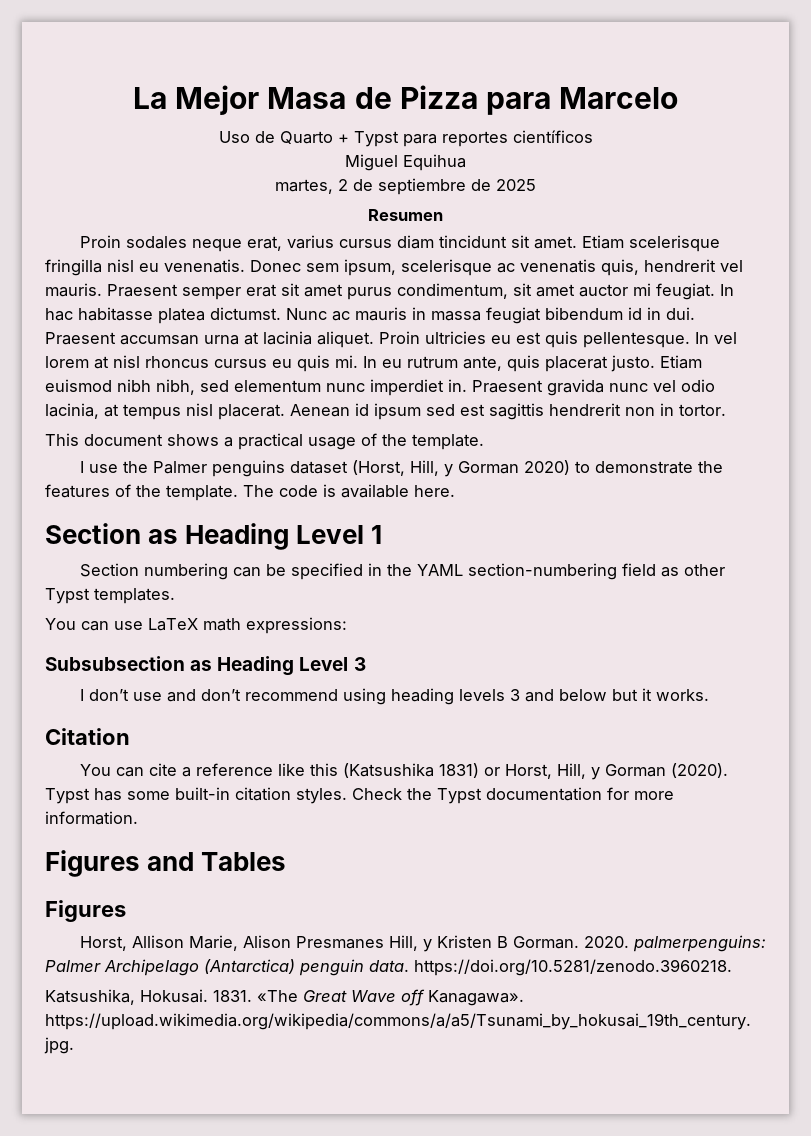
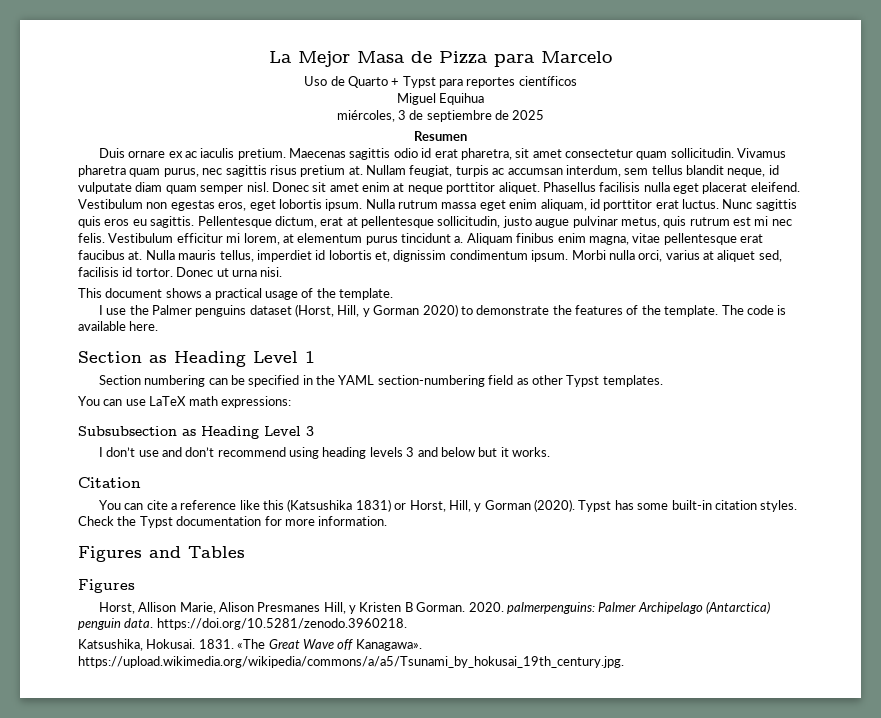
[275,179,348,194] martes, 2 -> [336,110,406,122] miércoles, 3
[79,235,720,252] [45,259,743,276] [45,283,734,300] [45,307,695,324] [45,331,737,348] [45,355,702,372] [45,379,715,396] [45,403,726,420] Proin sodales neque erat, varius cursus diam tincidunt sit amet. Etiam scelerisque fringilla nisl eu venenatis. Donec sem ipsum, scelerisque ac venenatis quis, hendrerit vel mauris. Praesent semper erat sit amet purus condimentum, sit amet auctor mi feugiat. In hac habitasse platea dictumst. Nunc ac mauris in massa feugiat bibendum id in dui. Praesent accumsan urna at lacinia aliquet. Proin ultricies eu est quis pellentesque. In vel lorem at nisl rhoncus cursus eu quis mi. In eu rutrum ante, quis placerat justo. Etiam euismod nibh nibh, sed elementum nunc imperdiet in. Praesent gravida nunc vel odio lacinia, at tempus nisl placerat. Aenean id ipsum sed est sagittis hendrerit non in tortor. -> [98,148,787,160] [78,165,779,177] [78,182,800,194] [78,199,797,211] [78,216,792,228] [78,233,763,245] [78,250,782,262] [78,267,283,277] Duis ornare ex ac iaculis pretium. Maecenas sagittis odio id erat pharetra, sit amet consectetur quam sollicitudin. Vivamus pharetra quam purus, nec sagittis risus pretium at. Nullam feugiat, turpis ac accumsan interdum, sem tellus blandit neque, id vulputate diam quam semper nisl. Donec sit amet enim at neque porttitor aliquet. Phasellus facilisis nulla eget placerat eleifend. Vestibulum non egestas eros, eget lobortis ipsum. Nulla rutrum massa eget enim aliquam, id porttitor erat luctus. Nunc sagittis quis eros eu sagittis. Pellentesque dictum, erat at pellentesque sollicitudin, justo augue pulvinar metus, quis rutrum est mi nec felis. Vestibulum efficitur mi lorem, at elementum purus tincidunt a. Aliquam finibus enim magna, vitae pellentesque erat faucibus at. Nulla mauris tellus, imperdiet id lobortis et, dignissim condimentum ipsum. Morbi nulla orci, varius at aliquet sed, facilisis id tortor. Donec ut urna nisi.

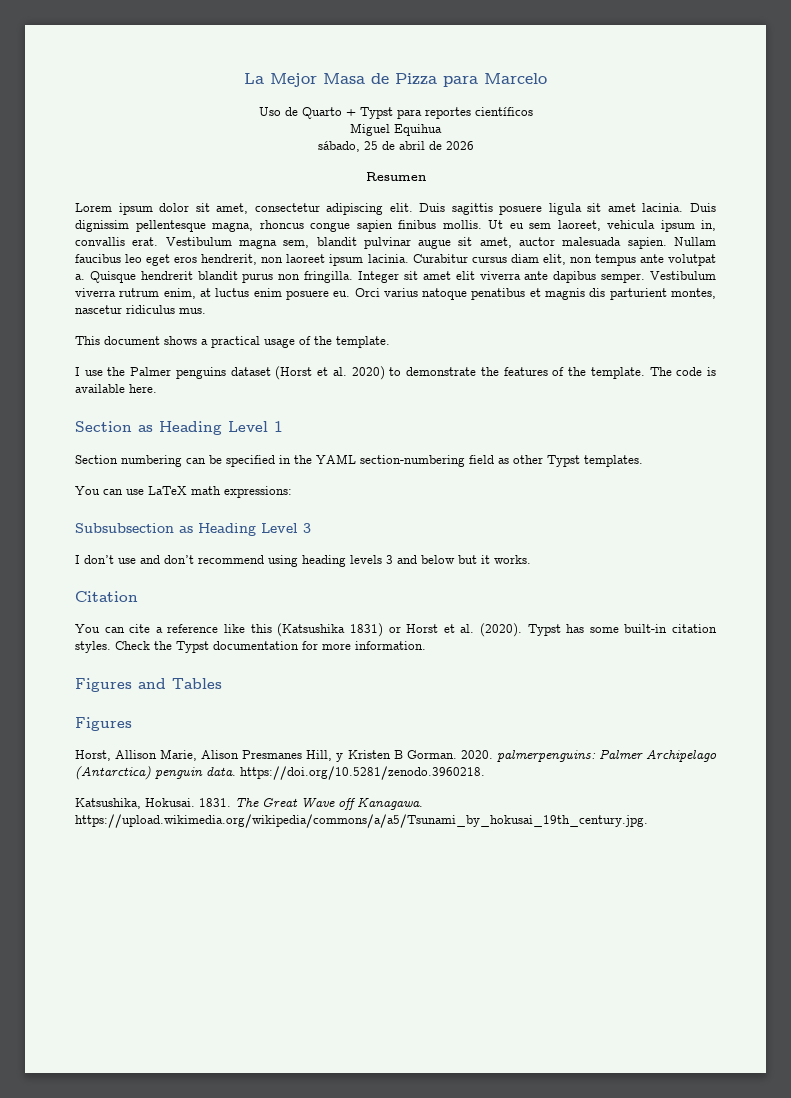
[336,110,545,122] [414,131,467,141] [98,148,787,160] [78,165,779,177] [78,182,800,194] [78,199,797,211] [78,216,792,228] [78,233,763,245] [78,250,782,262] [78,267,283,277] miércoles, 3 de septiembre de 2025 // Resumen // Duis ornare ex ac iaculis pretium. Maecenas sagittis odio id erat pharetra, sit amet consectetur quam sollicitudin. Vivamus pharetra quam purus, nec sagittis risus pretium at. Nullam feugiat, turpis ac accumsan interdum, sem tellus blandit neque, id vulputate diam quam semper nisl. Donec sit amet enim at neque porttitor aliquet. Phasellus facilisis nulla eget placerat eleifend. Vestibulum non egestas eros, eget lobortis ipsum. Nulla rutrum massa eget enim aliquam, id porttitor erat luctus. Nunc sagittis quis eros eu sagittis. Pellentesque dictum, erat at pellentesque sollicitudin, justo augue pulvinar metus, quis rutrum est mi nec felis. Vestibulum efficitur mi lorem, at elementum purus tincidunt a. Aliquam finibus enim magna, vitae pellentesque erat faucibus at. Nulla mauris tellus, imperdiet id lobortis et, dignissim condimentum ipsum. Morbi nulla orci, varius at aliquet sed, facilisis id tortor. Donec ut urna nisi. -> [317,141,474,152] [365,172,426,181] [75,203,716,215] [75,220,716,232] [75,237,716,249] [75,254,716,266] [75,271,717,283] [75,288,716,300] [75,305,206,314] sábado, 25 de abril de 2026 // Resumen // Lorem ipsum dolor sit amet, consectetur adipiscing elit. Duis sagittis posuere ligula sit amet lacinia. Duis dignissim pellentesque magna, rhoncus congue sapien finibus mollis. Ut eu sem laoreet, vehicula ipsum in, convallis erat. Vestibulum magna sem, blandit pulvinar augue sit amet, auctor malesuada sapien. Nullam faucibus leo eget eros hendrerit, non laoreet ipsum lacinia. Curabitur cursus diam elit, non tempus ante volutpat a. Quisque hendrerit blandit purus non fringilla. Integer sit amet elit viverra ante dapibus semper. Vestibulum viverra rutrum enim, at luctus enim posuere eu. Orci varius natoque penatibus et magnis dis parturient montes, nascetur ridiculus mus.
[295,304,420,317] (Horst, Hill, y Gorman -> [275,366,347,380] (Horst et al.
[409,500,531,512] Horst, Hill, y Gorman -> [406,624,475,633] Horst et al.
[237,639,266,649] «The -> [235,798,259,807] The
[355,639,422,651] Kanagawa». -> [357,797,423,810] Kanagawa.

